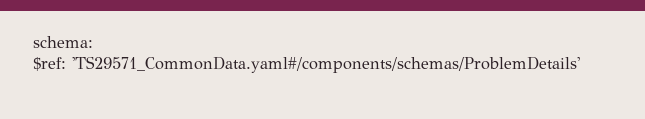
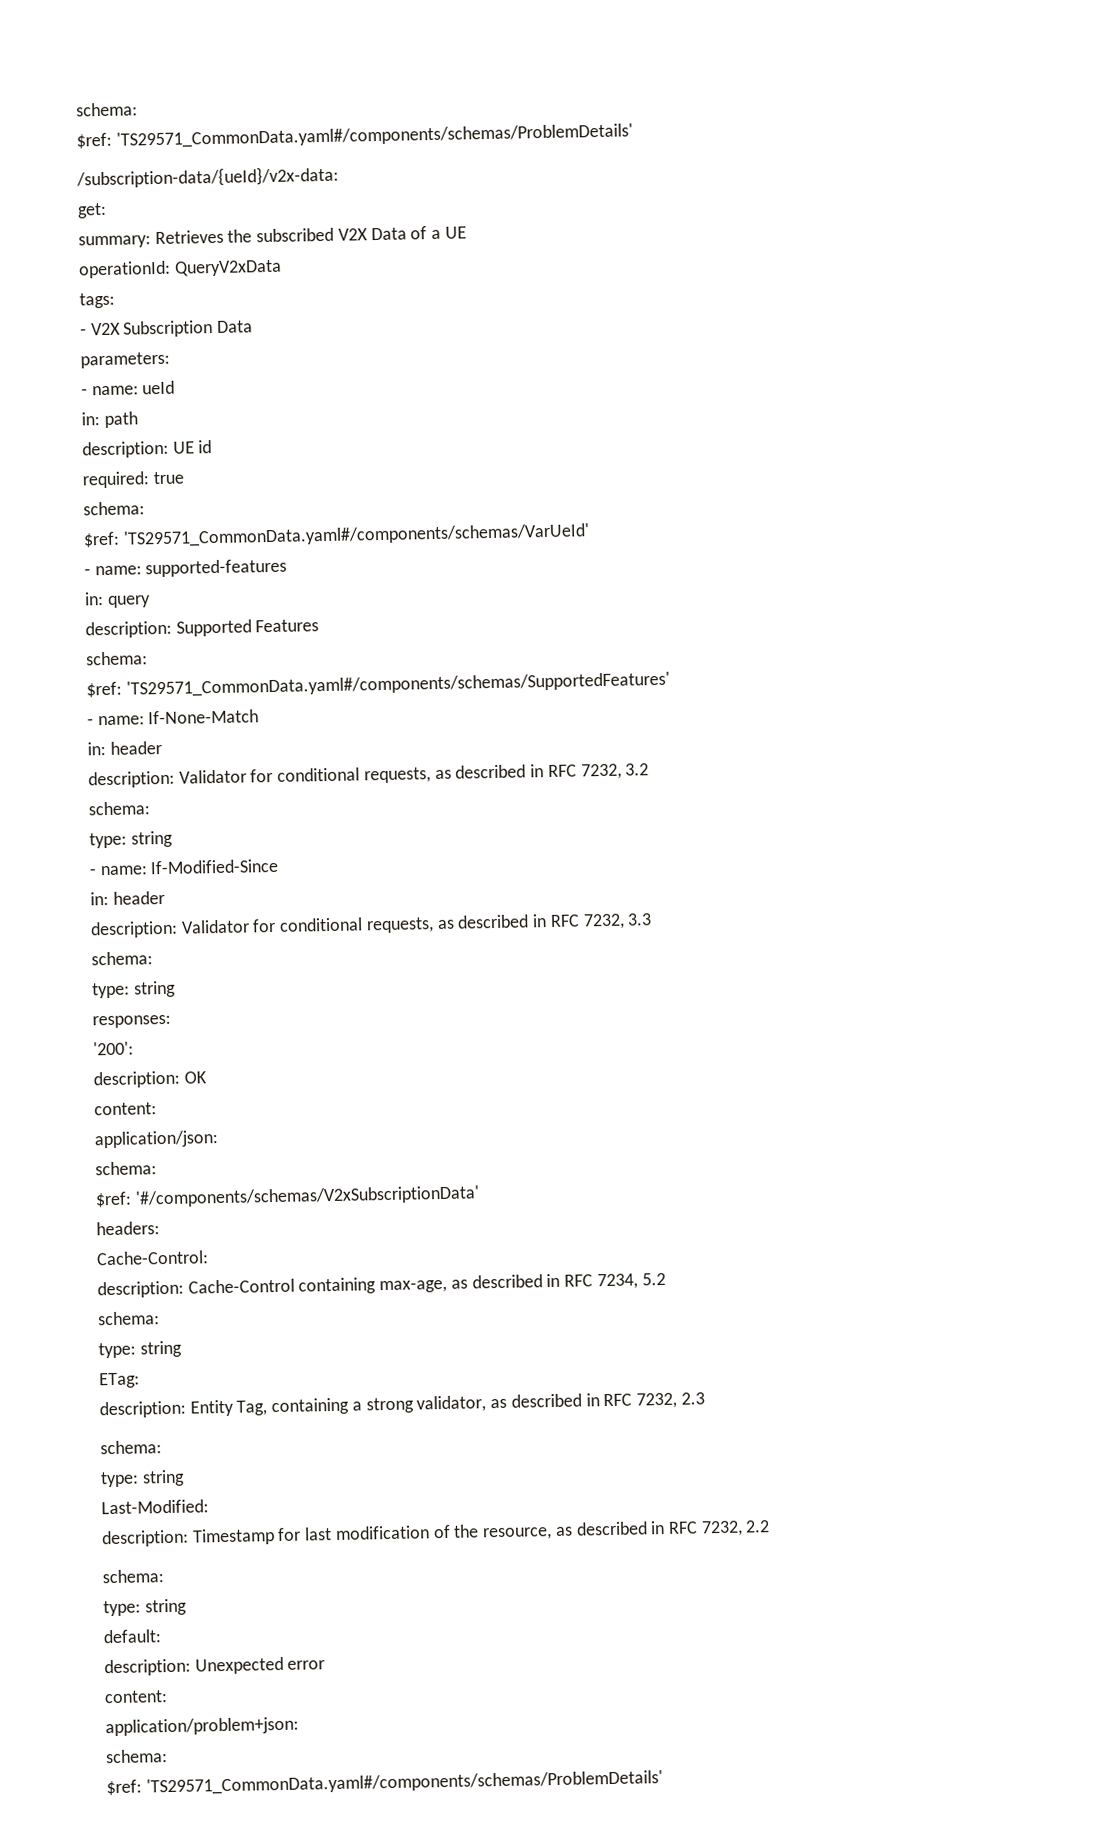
[33,36,93,48] [33,56,580,73] schema: // $ref: 'TS29571_CommonData.yaml#/components/schemas/ProblemDetails' -> [76,102,138,117] [76,123,633,149] [76,165,339,189] [77,202,107,219] [78,226,467,249] [78,259,282,279] [79,292,115,309] [80,319,254,338] [80,351,170,369] [81,380,176,396] [81,411,138,428] [82,440,213,459] [82,471,184,489] [83,501,145,516] [83,523,590,548] [84,558,288,578] [84,592,151,608] [85,619,320,639] [86,651,148,666] [86,671,670,698] [87,709,260,726] [87,741,162,756] [88,763,650,789] [88,801,150,816] [89,830,173,849] [89,858,280,876] [90,890,165,906] [90,913,653,939] [91,951,153,966] [92,980,176,999] [92,1014,171,1029] [93,1041,134,1056] [93,1070,207,1089] [94,1102,157,1116] [94,1130,219,1149] [95,1161,157,1176] [95,1185,480,1208] [96,1221,160,1236] [96,1250,209,1266] [97,1272,666,1299] [98,1311,160,1326] [98,1340,182,1359] [99,1372,140,1389] [99,1392,705,1419] [100,1440,162,1455] [100,1469,185,1488] [101,1499,209,1515] [101,1520,771,1548] [102,1569,164,1584] [103,1598,187,1617] [103,1629,162,1644] [104,1656,326,1677] [104,1690,168,1704] [105,1716,299,1737] [105,1749,168,1764] [106,1770,663,1796] schema: // $ref: 'TS29571_CommonData.yaml#/components/schemas/ProblemDetails' // /subscription-data/{ueId}/v2x-data: // get: // summary: Retrieves the subscribed V2X Data of a UE // operationId: QueryV2xData // tags: // - V2X Subscription Data // parameters: // - name: ueId // in: path // description: UE id // required: true // schema: // $ref: 'TS29571_CommonData.yaml#/components/schemas/VarUeId' // - name: supported-features // in: query // description: Supported Features // schema: // $ref: 'TS29571_CommonData.yaml#/components/schemas/SupportedFeatures' // - name: If-None-Match // in: header // description: Validator for conditional requests, as described in RFC 7232, 3.2 // schema: // type: string // - name: If-Modified-Since // in: header // description: Validator for conditional requests, as described in RFC 7232, 3.3 // schema: // type: string // responses: // '200': // description: OK // content: // application/json: // schema: // $ref: '#/components/schemas/V2xSubscriptionData' // headers: // Cache-Control: // description: Cache-Control containing max-age, as described in RFC 7234, 5.2 // schema: // type: string // ETag: // description: Entity Tag, containing a strong validator, as described in RFC 7232, 2.3 // schema: // type: string // Last-Modified: // description: Timestamp for last modification of the resource, as described in RFC 7232, 2.2 // schema: // type: string // default: // description: Unexpected error // content: // application/problem+json: // schema: // $ref: 'TS29571_CommonData.yaml#/components/schemas/ProblemDetails'

